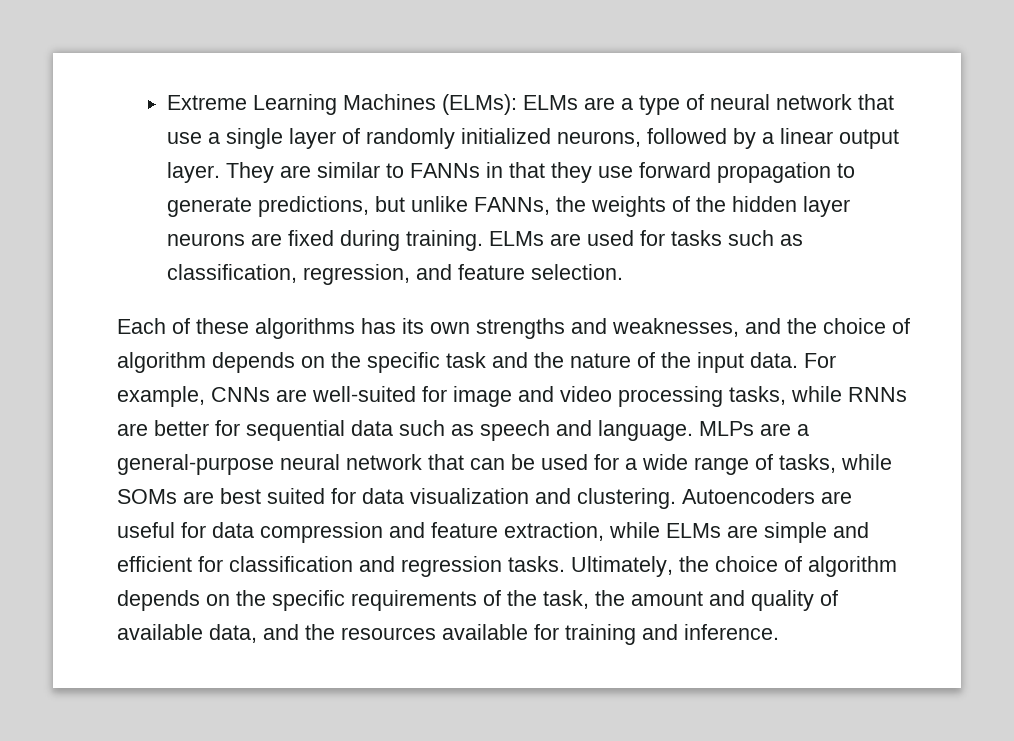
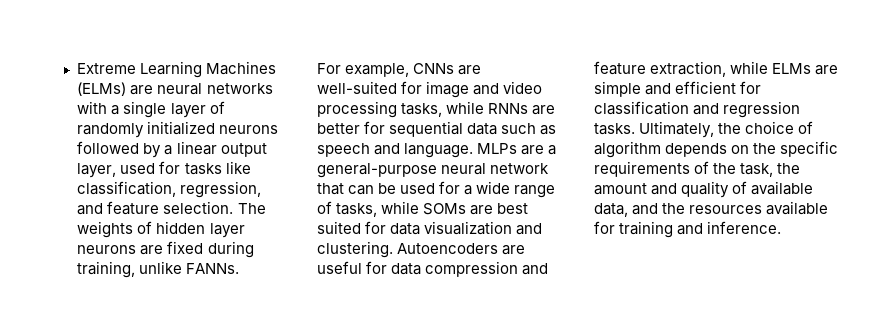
[442,94,895,115] [167,132,203,144] (ELMs): ELMs are a type of neural network that use -> [77,82,273,96] [77,101,108,114] (ELMs) are neural networks with
[557,131,642,147] neurons, -> [219,125,279,134] neurons
[167,162,856,183] [167,196,587,217] layer. They are similar to FANNs in that they use forward propagation to generate predictions, but unlike FANNs, the -> [77,161,251,178] [77,181,262,198] [77,201,266,215] layer, used for tasks like classification, regression, and feature selection. The
[696,196,727,212] the -> (153, 227) none
[406,230,804,251] [167,264,624,285] [117,318,910,339] [117,352,798,373] training. ELMs are used for tasks such as classification, regression, and feature selection. // Each of these algorithms has its own strengths and weaknesses, and the choice of algorithm depends on the specific task and the nature of the input data. -> [77,261,240,278] training, unlike FANNs. //

